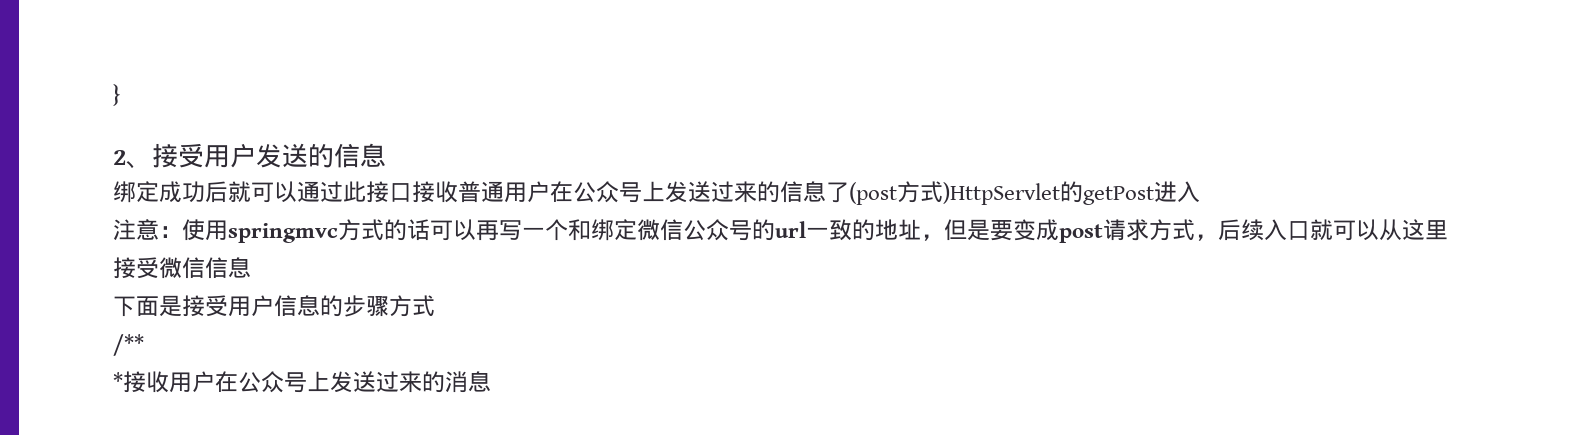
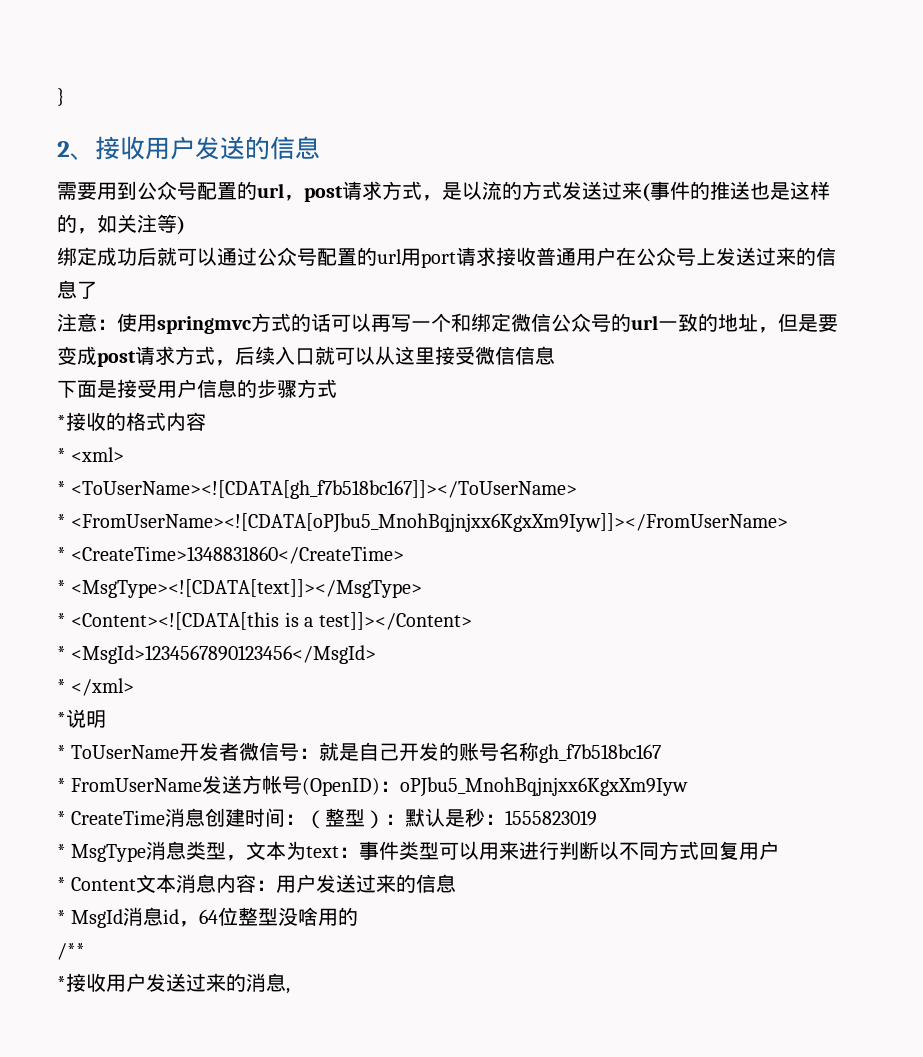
[178,143,204,168] 受 -> [120,136,145,160] 收
(386, 155) none -> [57,181,830,202] [57,214,185,235] // 需要用到公众号配置的url，post请求方式，是以流的方式发送过来(事件的推送也是这样的，如关注等)
[343,181,412,203] 此接口 -> [257,247,496,268] 公众号配置的url用port请求
[849,181,1200,205] (post方式)HttpServlet的getPost进入 -> (97, 290) none
(435, 306) none -> [57,412,206,431] [57,447,125,462] [57,480,578,499] [57,513,789,533] [57,546,405,564] [57,579,423,598] [57,612,472,630] [57,645,377,664] [57,678,135,696] [57,709,106,728] [57,742,662,763] [57,775,689,797] [57,808,598,829] [57,841,780,862] [57,874,457,893] [57,907,359,928] // *接收的格式内容 // * <xml> // * <ToUserName><![CDATA[gh_f7b518bc167]]></ToUserName> // * <FromUserName><![CDATA[oPJbu5_MnohBqjnjxx6KgxXm9Iyw]]></FromUserName> // * <CreateTime>1348831860</CreateTime> // * <MsgType><![CDATA[text]]></MsgType> // * <Content><![CDATA[this is a test]]></Content> // * <MsgId>1234567890123456</MsgId> // * </xml> // *说明 // * ToUserName开发者微信号：就是自己开发的账号名称gh_f7b518bc167 // * FromUserName发送方帐号(OpenID)：oPJbu5_MnohBqjnjxx6KgxXm9Iyw // * CreateTime消息创建时间：（整型）：默认是秒：1555823019 // * MsgType消息类型，文本为text：事件类型可以用来进行判断以不同方式回复用户 // * Content文本消息内容：用户发送过来的信息 // * MsgId消息id，64位整型没啥用的
[215,371,330,393] 在公众号上 -> (146, 982) none
(491, 381) none -> [286,988,290,994] ,

